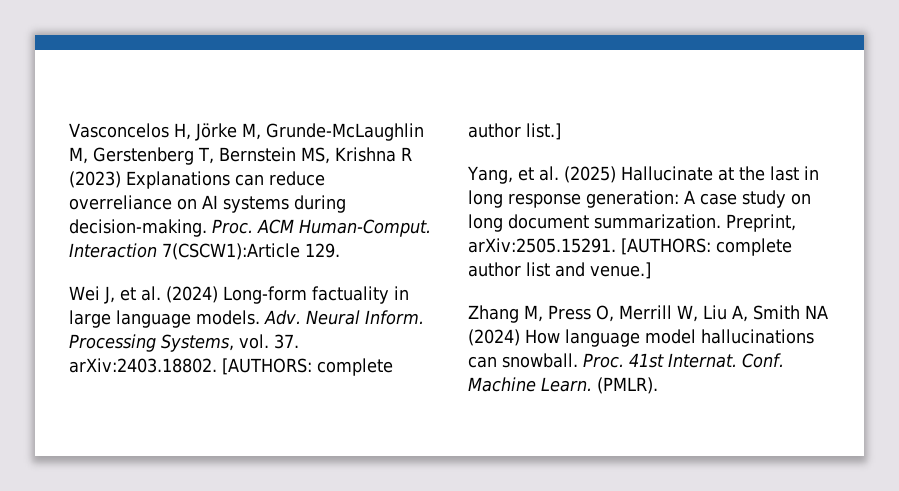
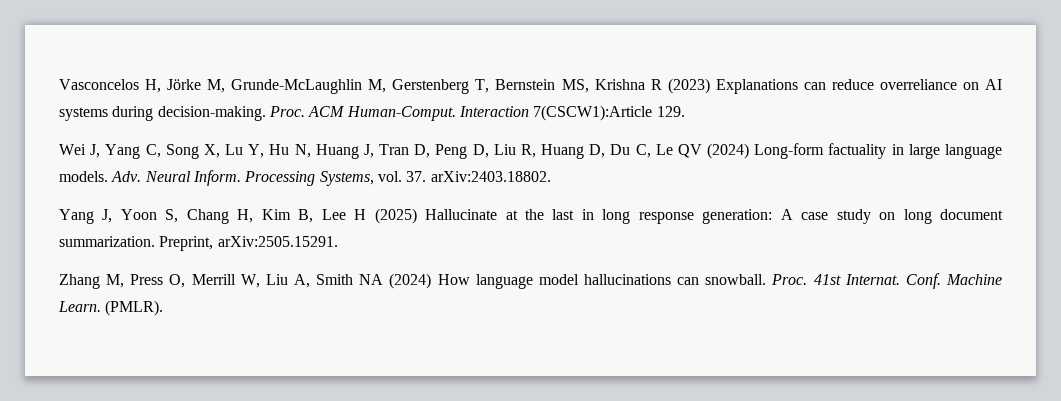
[119,286,161,301] et al. -> [105,144,702,159] Yang C, Song X, Lu Y, Hu N, Huang J, Tran D, Peng D, Liu R, Huang D, Du C, Le QV
[221,358,393,376] [468,123,561,140] [467,166,559,184] [AUTHORS: complete author list.] // Yang, et al. -> [59,209,367,224] // Yang J, Yoon S, Chang H, Kim B, Lee H
[620,238,792,256] [468,262,651,279] [AUTHORS: complete author list and venue.] -> (338, 241) none

